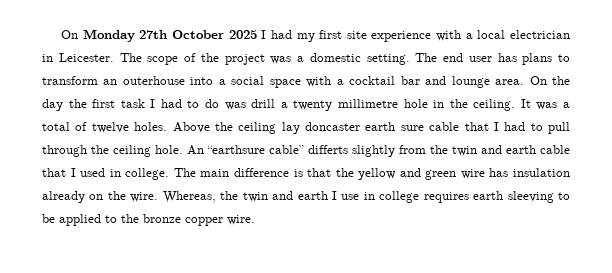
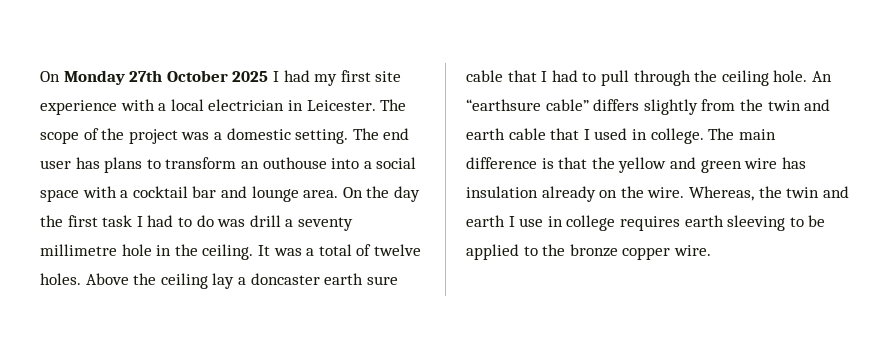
[122,76,185,85] outerhouse -> [262,157,327,169] outhouse
[293,100,333,111] twenty -> [297,217,353,231] seventy
(300, 128) none -> [237,277,246,285] a
[307,145,348,154] differts -> [593,99,640,111] differs

